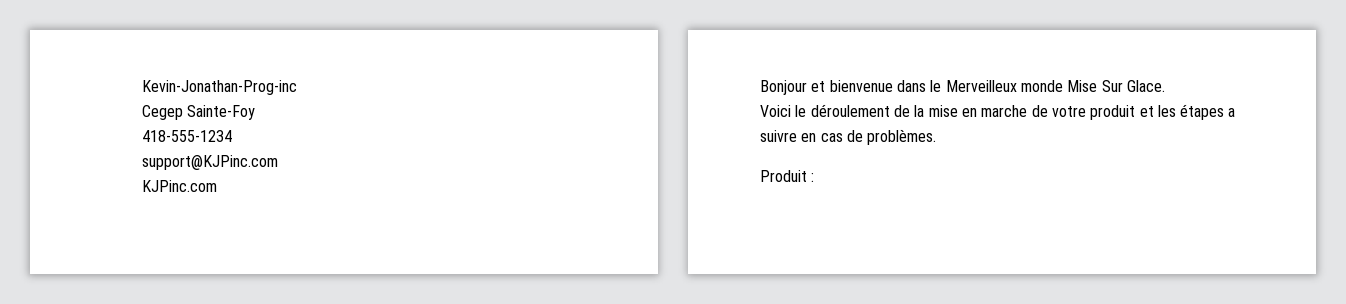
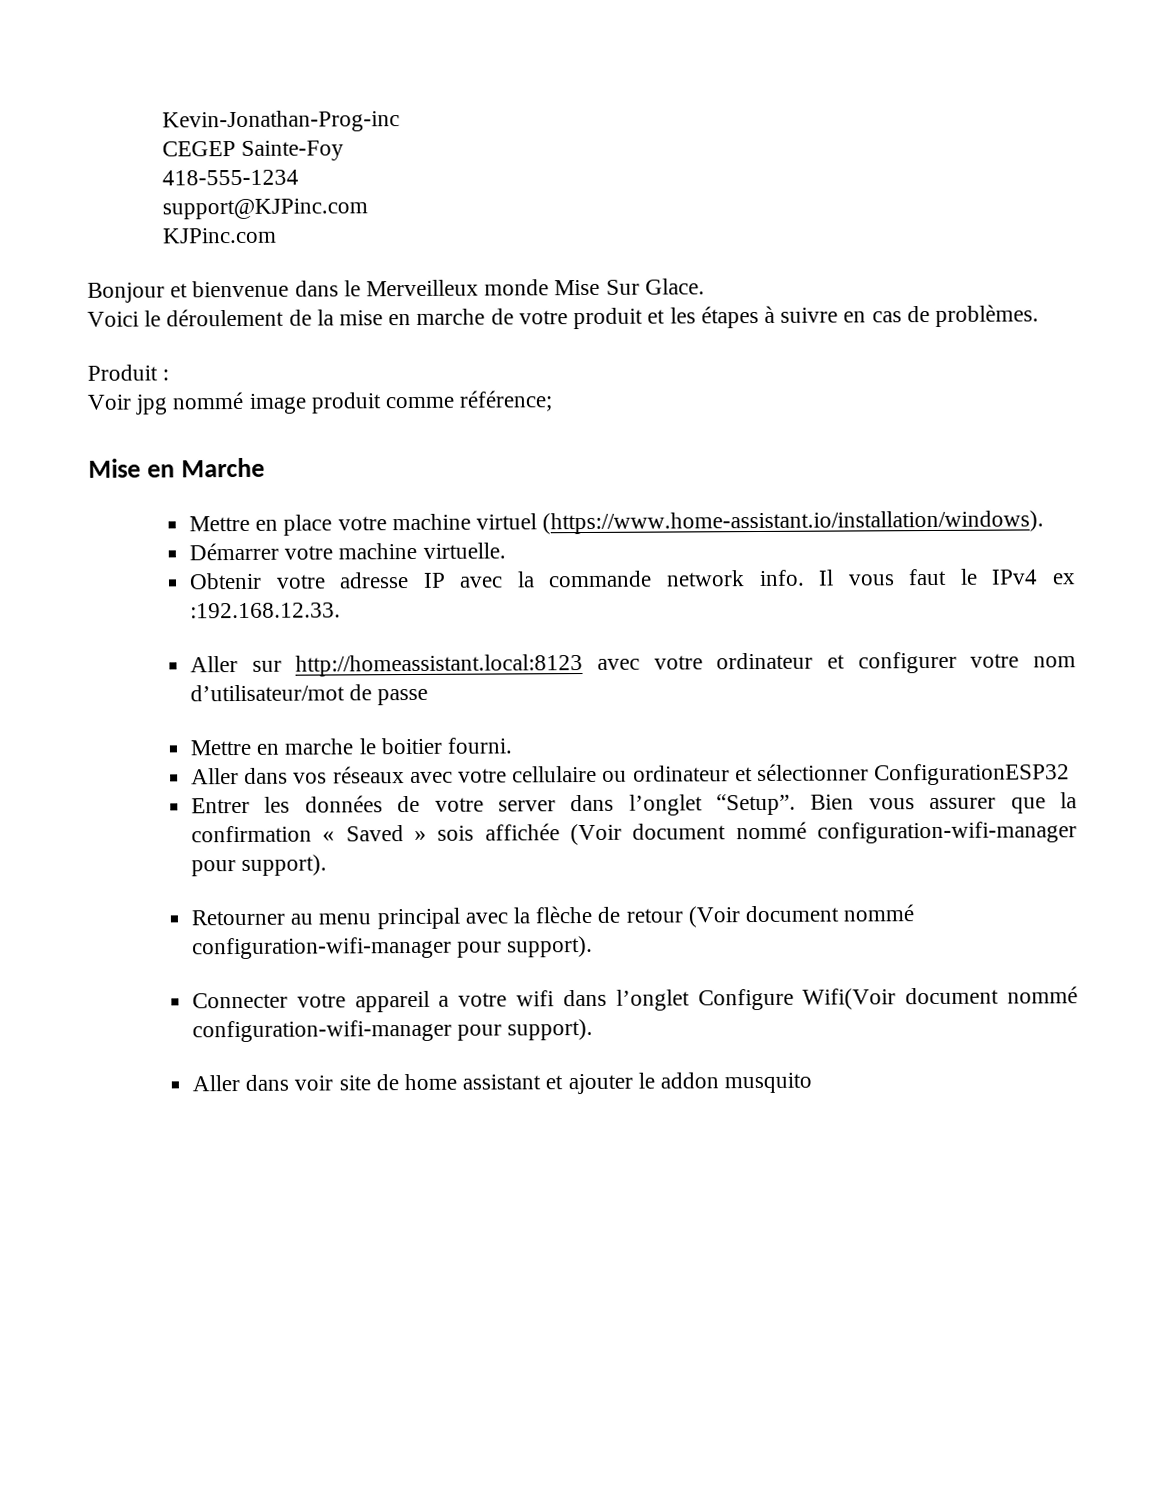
[141,105,183,120] Cegep -> [161,141,236,157] CEGEP
[1228,108,1236,117] a -> [763,305,775,323] à
(815, 177) none -> [87,390,554,415] [88,457,265,478] [188,510,1045,536] [188,542,506,561] [188,568,1077,590] [189,602,341,619] [189,651,1076,677] [189,684,429,706] [189,737,512,756] [190,763,1071,786] [190,792,1077,816] [190,821,1077,846] [190,854,328,877] [190,904,915,930] [191,935,594,960] [191,986,1078,1013] [191,1018,594,1043] [191,1072,813,1095] // Voir jpg nommé image produit comme référence; // Mise en Marche // Mettre en place votre machine virtuel (https://www.home-assistant.io/installation/windows). // Démarrer votre machine virtuelle. // Obtenir votre adresse IP avec la commande network info. Il vous faut le IPv4 ex :192.168.12.33. // Aller sur http://homeassistant.local:8123 avec votre ordinateur et configurer votre nom d’utilisateur/mot de passe // Mettre en marche le boitier fourni. // Aller dans vos réseaux avec votre cellulaire ou ordinateur et sélectionner ConfigurationESP32 // Entrer les données de votre server dans l’onglet “Setup”. Bien vous assurer que la confirmation « Saved » sois affichée (Voir document nommé configuration-wifi-manager pour support). // Retourner au menu principal avec la flèche de retour (Voir document nommé configuration-wifi-manager pour support). // Connecter votre appareil a votre wifi dans l’onglet Configure Wifi(Voir document nommé configuration-wifi-manager pour support). // Aller dans voir site de home assistant et ajouter le addon musquito

